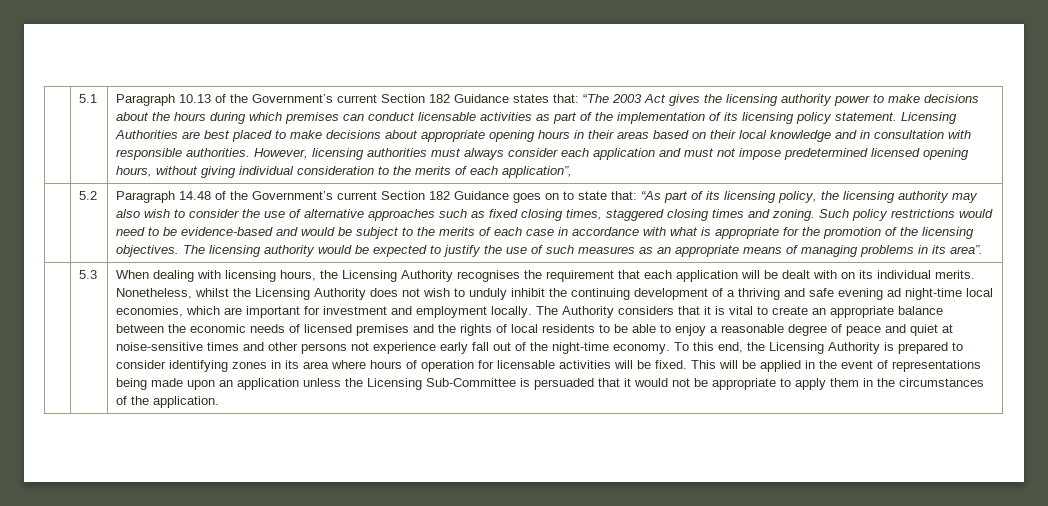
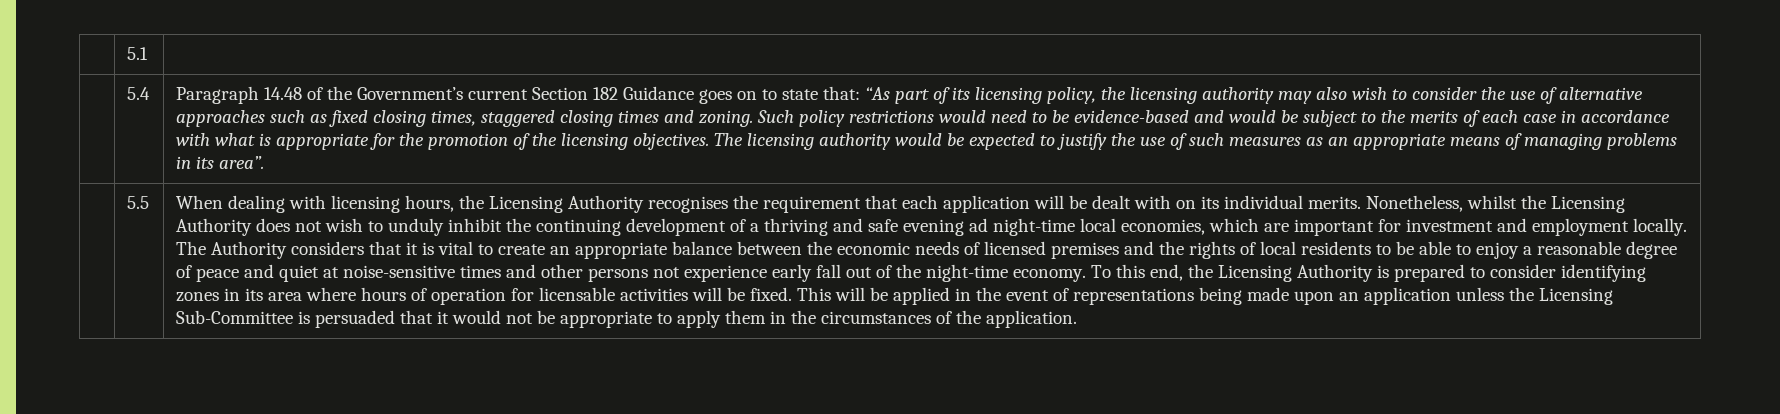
[116,94,980,106] [116,112,958,124] [115,130,972,142] [116,148,970,160] [116,166,573,178] [79,191,98,200] Paragraph 10.13 of the Government’s current Section 182 Guidance states that: “The 2003 Act gives the licensing authority power to make decisions about the hours during which premises can conduct licensable activities as part of the implementation of its licensing policy statement. Licensing Authorities are best placed to make decisions about appropriate opening hours in their areas based on their local knowledge and in consultation with responsible authorities. However, licensing authorities must always consider each application and must not impose predetermined licensed opening hours, without giving individual consideration to the merits of each application”, // | 5.2 -> [126,87,150,100] // | 5.4
[79,270,98,279] 5.3 -> [126,196,149,209] 5.5

